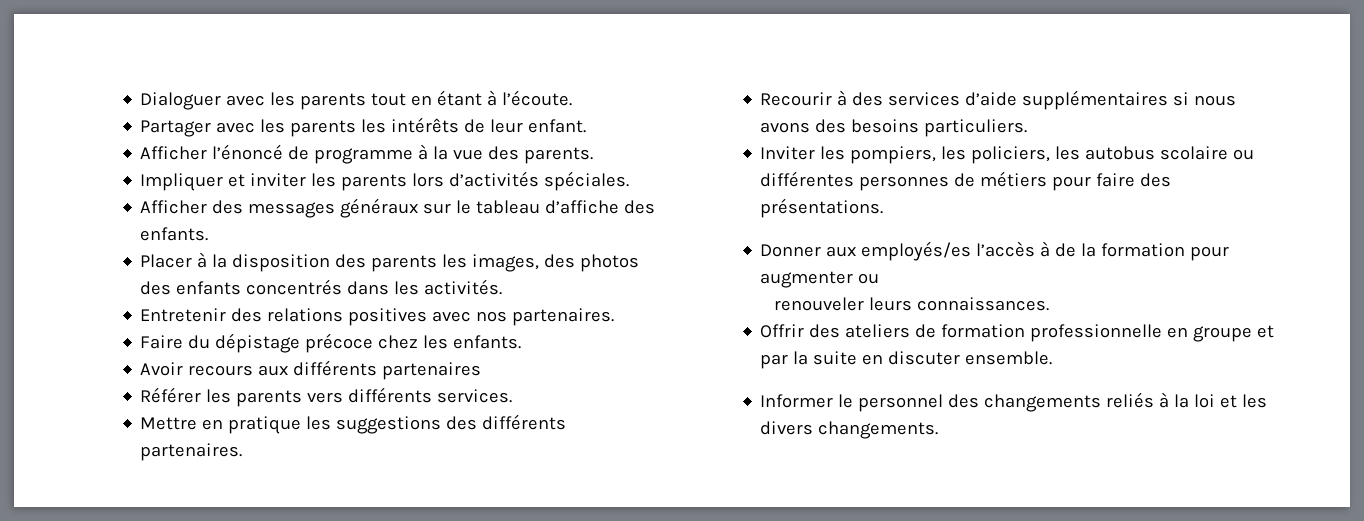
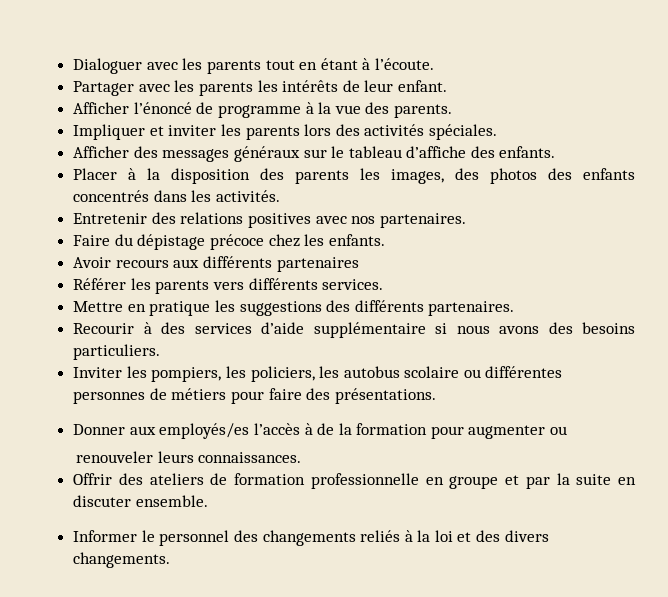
[449,171,540,187] d’activités -> [335,124,425,136] des activités
[1022,90,1169,110] supplémentaires -> [313,322,426,338] supplémentaire
[1242,394,1268,408] les -> [476,530,501,542] des

